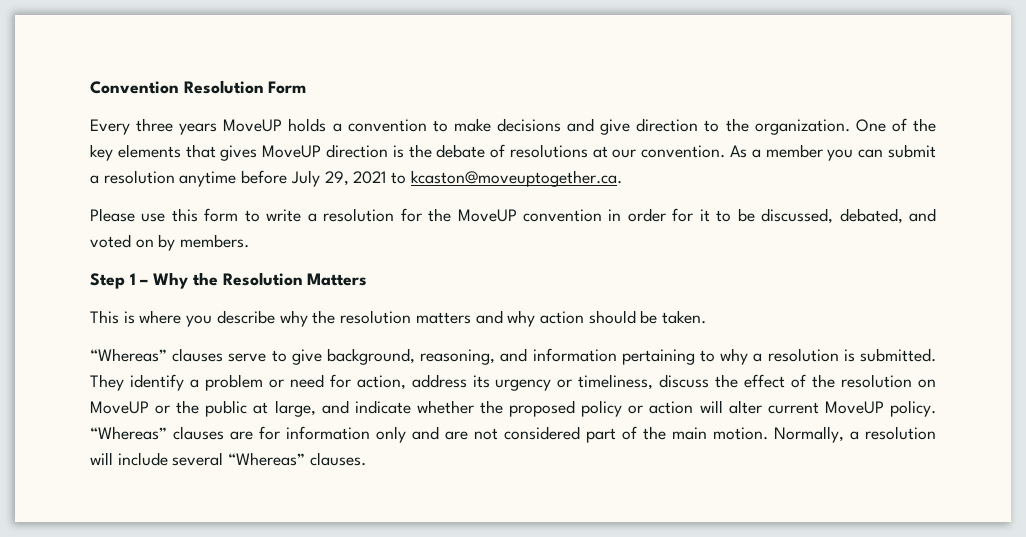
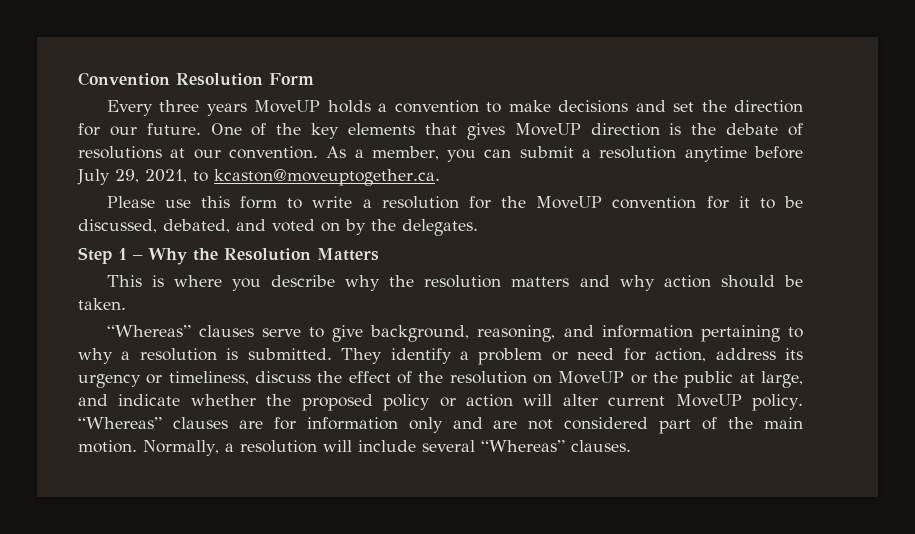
[600,118,850,135] give direction to the organization. -> [673,100,803,113] [78,123,201,136] set the direction for our future.
[765,144,823,158] member -> [371,146,439,160] member,
[353,171,387,184] 2021 -> [145,169,187,183] 2021,
[608,208,666,222] in order -> (697, 202) none
[180,234,250,248] members. -> [371,219,478,236] the delegates.

